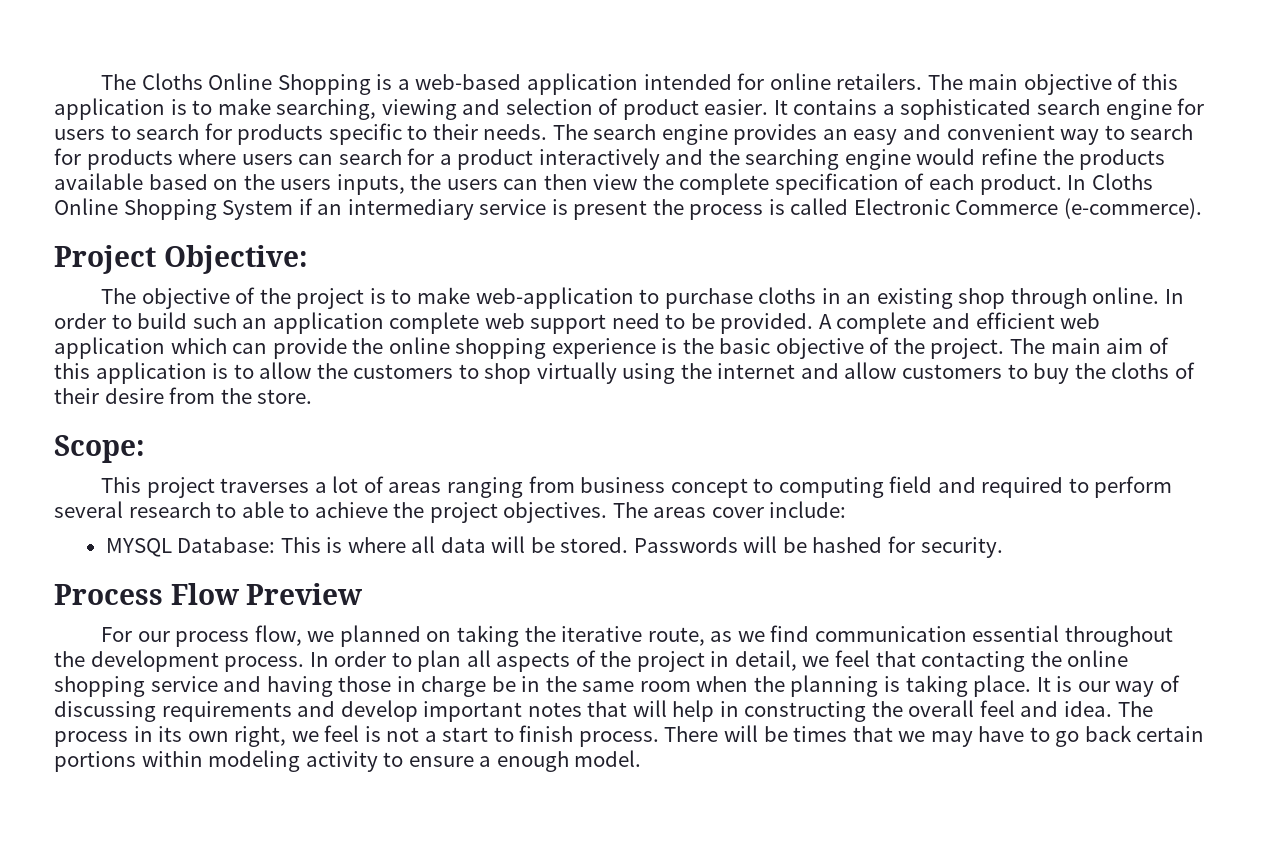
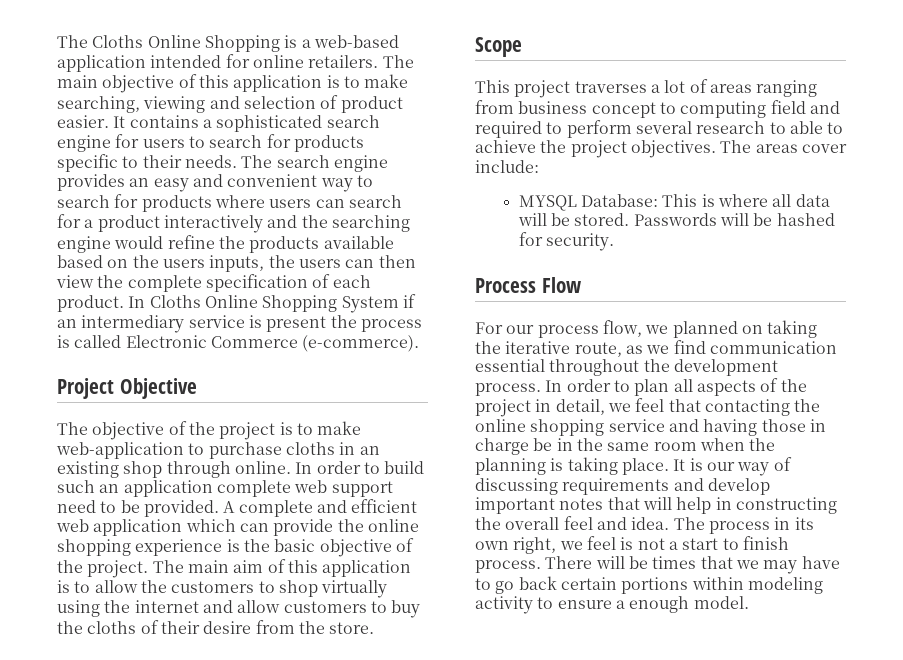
[163,245,308,274] Objective: -> [119,378,197,399] Objective
[54,435,145,463] Scope: -> [475,37,522,57] Scope
[246,583,363,605] Preview -> (581, 285) none

